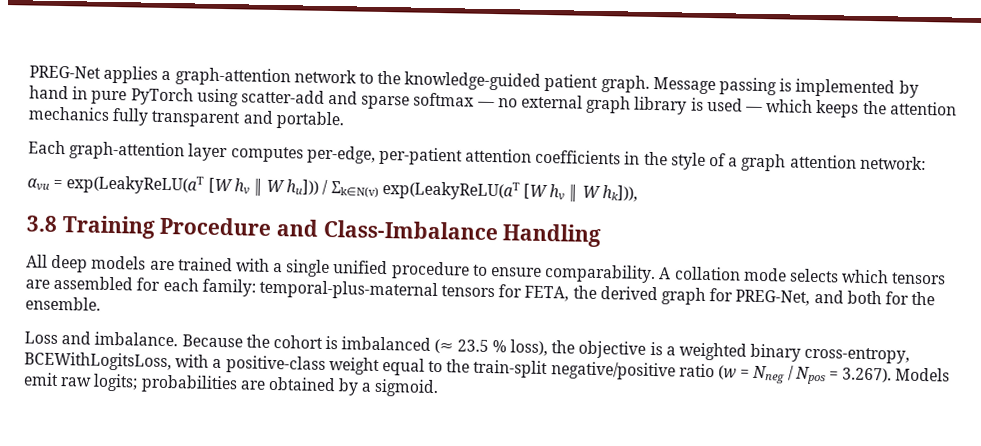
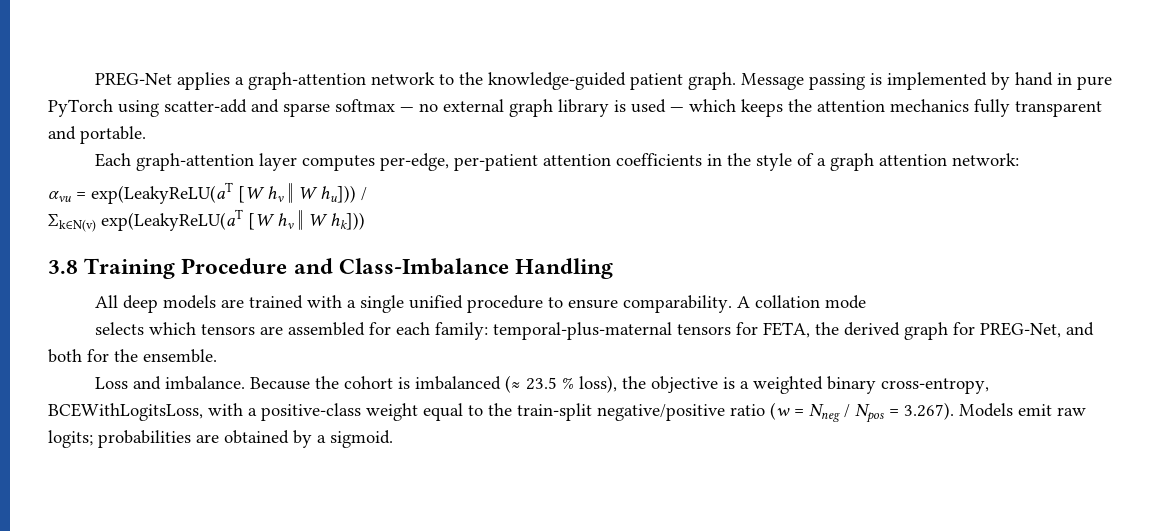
(329, 187) none -> (367, 194) //
[601,185,638,202] hk])), -> [330,212,365,230] hk]))
(787, 274) none -> (867, 302) //

